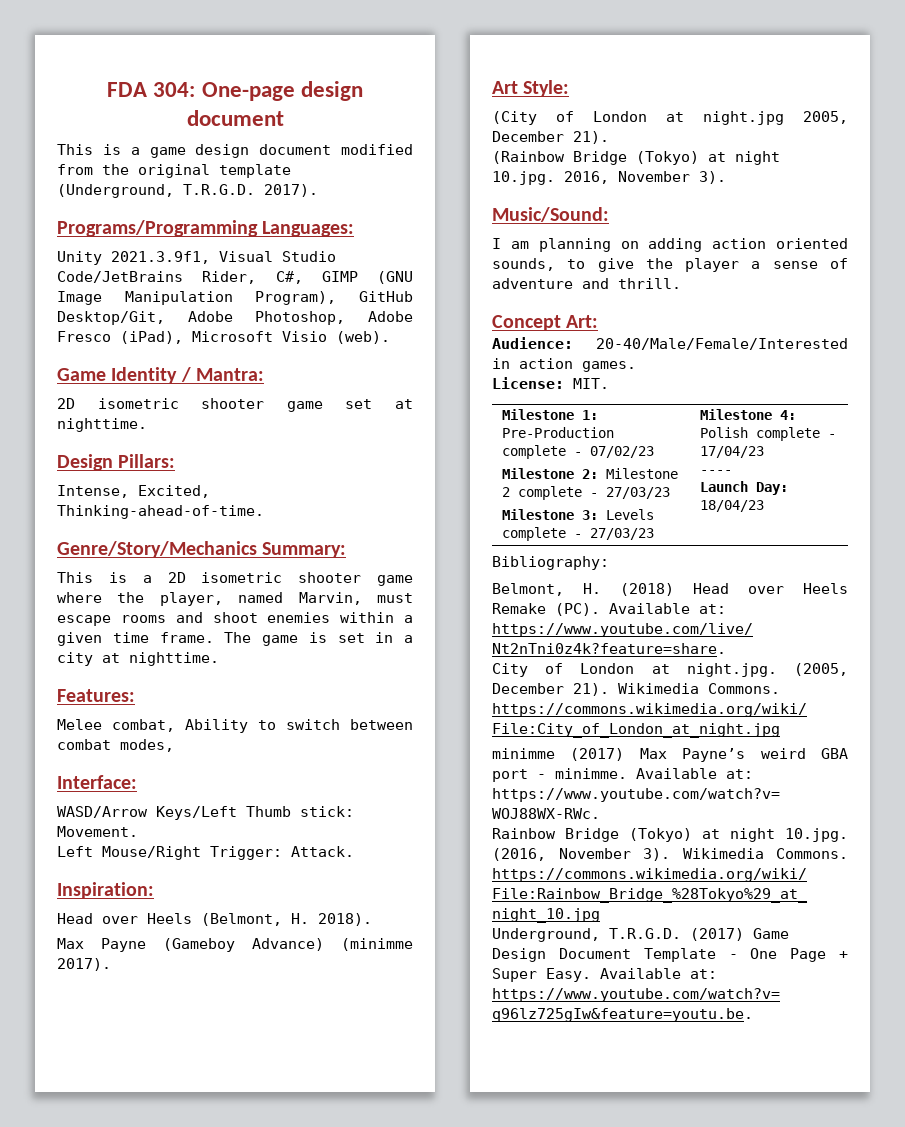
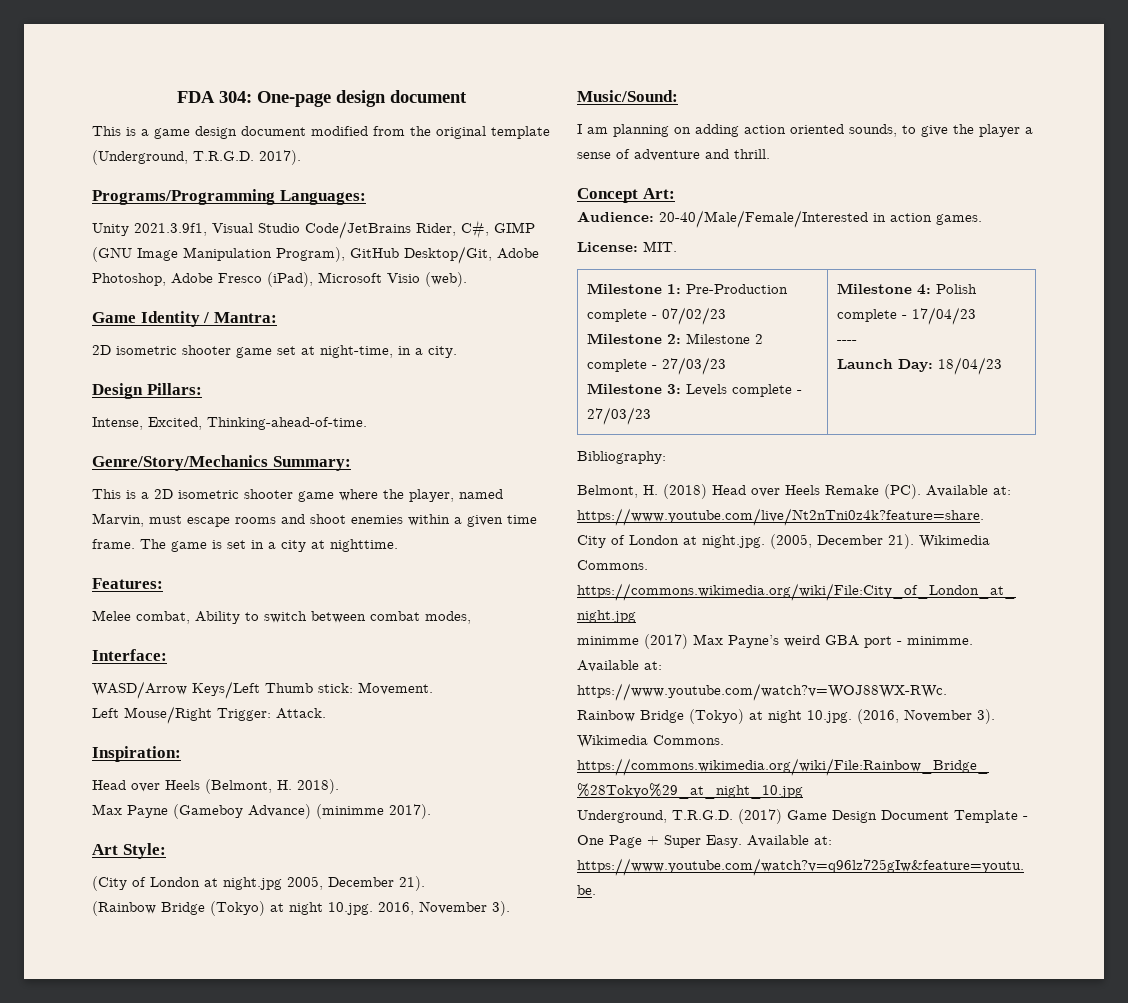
[57,418,147,432] nighttime. -> [320,345,457,358] night-time, in a city.

